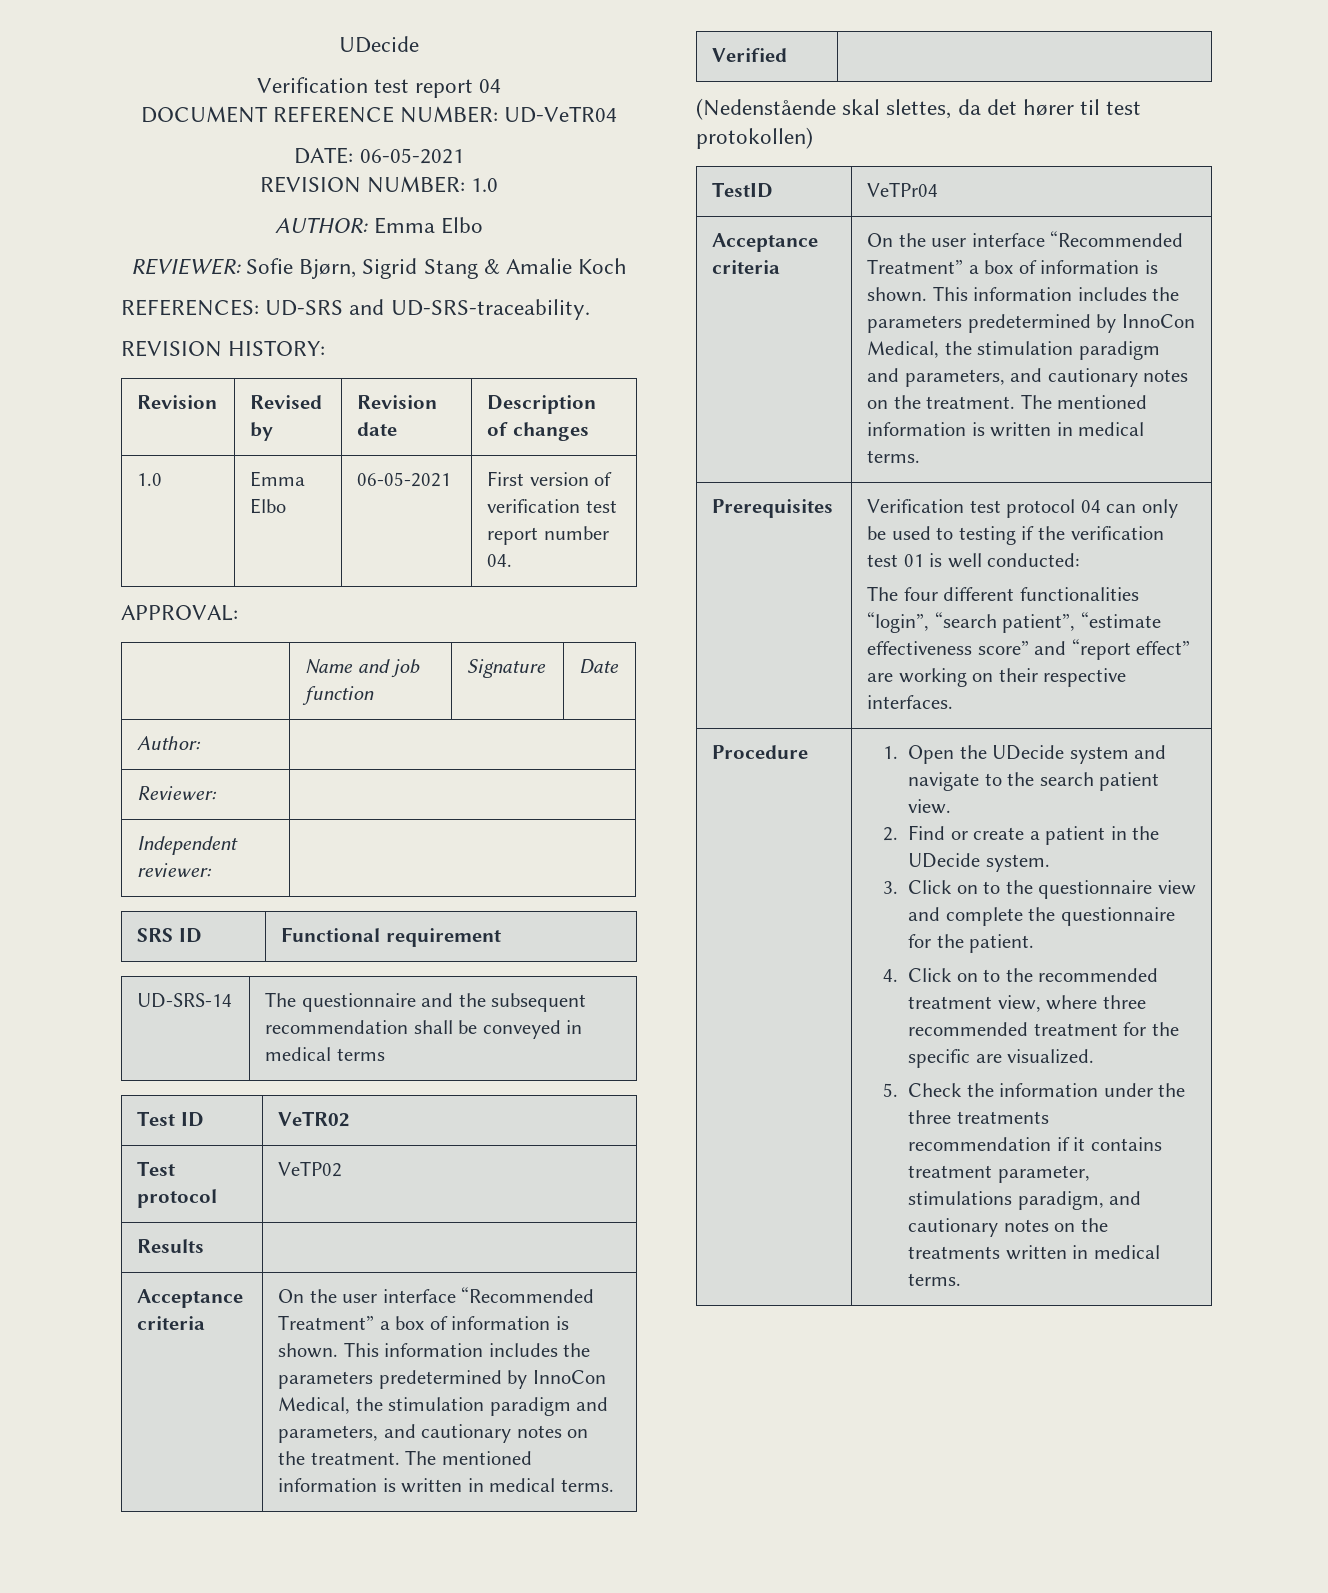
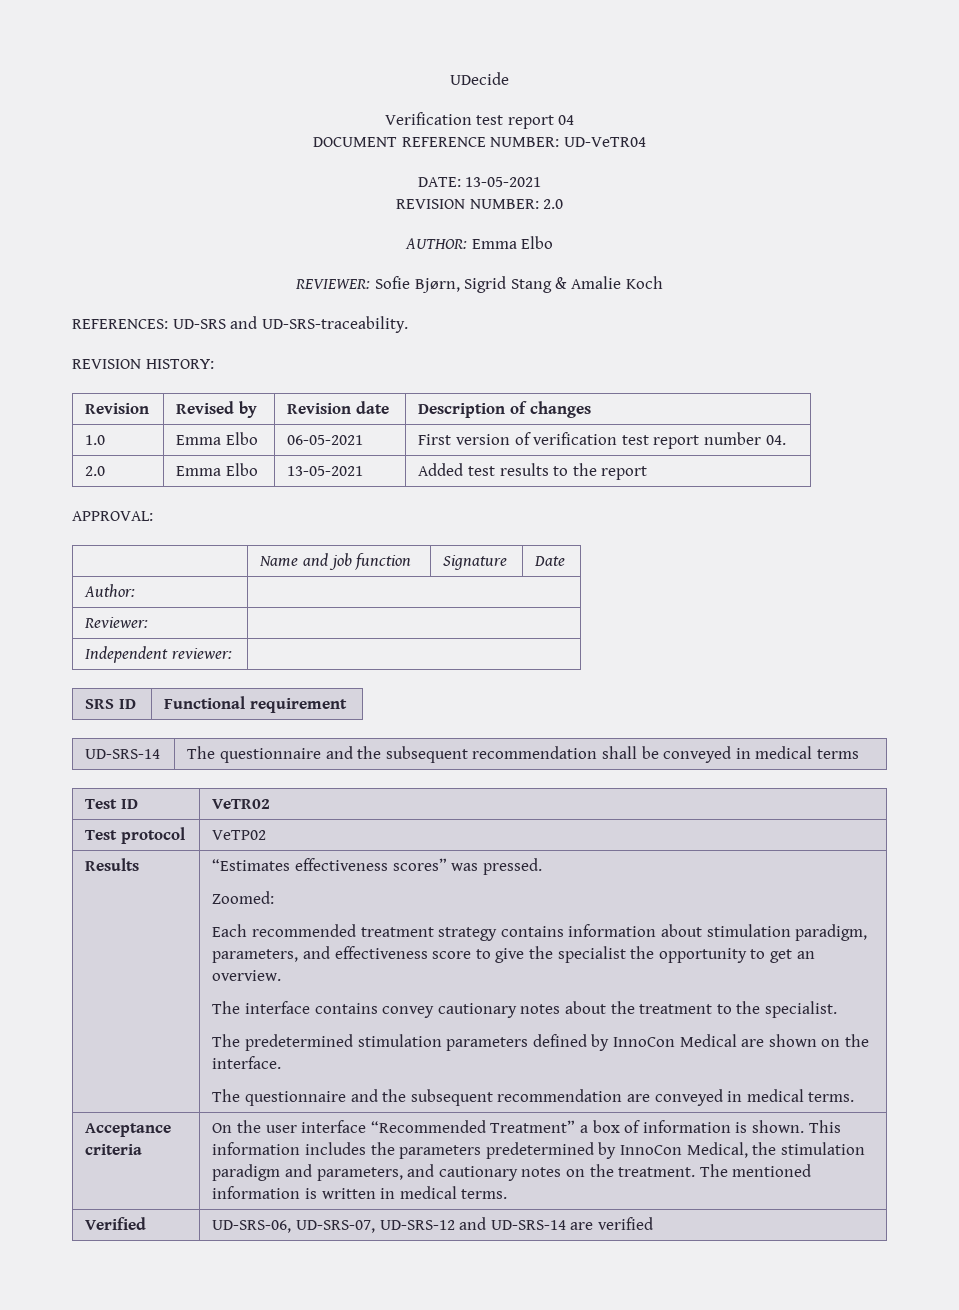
[359,148,464,164] 06-05-2021 -> [465,177,542,187] 13-05-2021
[471,178,499,192] 1.0 -> [543,199,564,209] 2.0
(513, 560) none -> [85,466,106,476] [176,463,259,476] [287,466,364,476] [418,463,648,480] // 2.0 | Emma Elbo | 13-05-2021 | Added test results to the report
(205, 1246) none -> [212,858,542,875] [212,891,275,904] [212,924,868,941] [212,946,815,963] [212,970,282,981] [212,1001,837,1018] [212,1034,869,1051] [212,1056,282,1069] [212,1089,855,1106] “Estimates effectiveness scores” was pressed. // Zoomed: // Each recommended treatment strategy contains information about stimulation paradigm, parameters, and effectiveness score to give the specialist the opportunity to get an overview. // The interface contains convey cautionary notes about the treatment to the specialist. // The predetermined stimulation parameters defined by InnoCon Medical are shown on the interface. // The questionnaire and the subsequent recommendation are conveyed in medical terms.
[696,98,1142,120] [696,127,813,149] [712,182,774,198] [867,182,939,197] [712,233,819,252] [712,260,781,274] [867,231,1184,247] [867,259,1158,274] [867,286,1180,302] [867,314,1195,333] [867,341,1160,360] [867,368,1189,387] [867,394,1148,409] [867,422,1145,437] [867,450,921,463] [712,499,834,518] [867,499,1178,518] [867,526,1164,545] [867,553,1081,568] [867,586,1139,601] [867,612,1161,633] [867,639,1191,660] [867,668,1127,687] [867,695,954,709] [712,745,809,759] [882,745,1167,764] [908,772,1160,791] [908,799,952,814] [882,825,1160,845] [908,853,1050,872] [882,880,1196,899] [908,907,1175,926] [908,934,1035,953] [882,968,1159,982] [908,995,1146,1012] [908,1022,1179,1036] [908,1049,1095,1068] [882,1083,1186,1097] [908,1110,1049,1124] [908,1137,1162,1151] [908,1165,1090,1183] [908,1191,1142,1210] [908,1218,1108,1237] [908,1245,1160,1260] [908,1273,962,1286] // (Nedenstående skal slettes, da det hører til test protokollen) // TestID | VeTPr04 // Acceptance criteria | On the user interface “Recommended Treatment” a box of information is shown. This information includes the parameters predetermined by InnoCon Medical, the stimulation paradigm and parameters, and cautionary notes on the treatment. The mentioned information is written in medical terms. // Prerequisites | Verification test protocol 04 can only be used to testing if the verification test 01 is well conducted: // The four different functionalities “login”, “search patient”, “estimate effectiveness score” and “report effect” are working on their respective interfaces. // Procedure | 1. Open the UDecide system and navigate to the search patient view. // 2. Find or create a patient in the UDecide system. // 3. Click on to the questionnaire view and complete the questionnaire for the patient. // 4. Click on to the recommended treatment view, where three recommended treatment for the specific are visualized. // 5. Check the information under the three treatments recommendation if it contains treatment parameter, stimulations paradigm, and cautionary notes on the treatments written in medical terms. -> [212,1217,654,1233] UD-SRS-06, UD-SRS-07, UD-SRS-12 and UD-SRS-14 are verified

